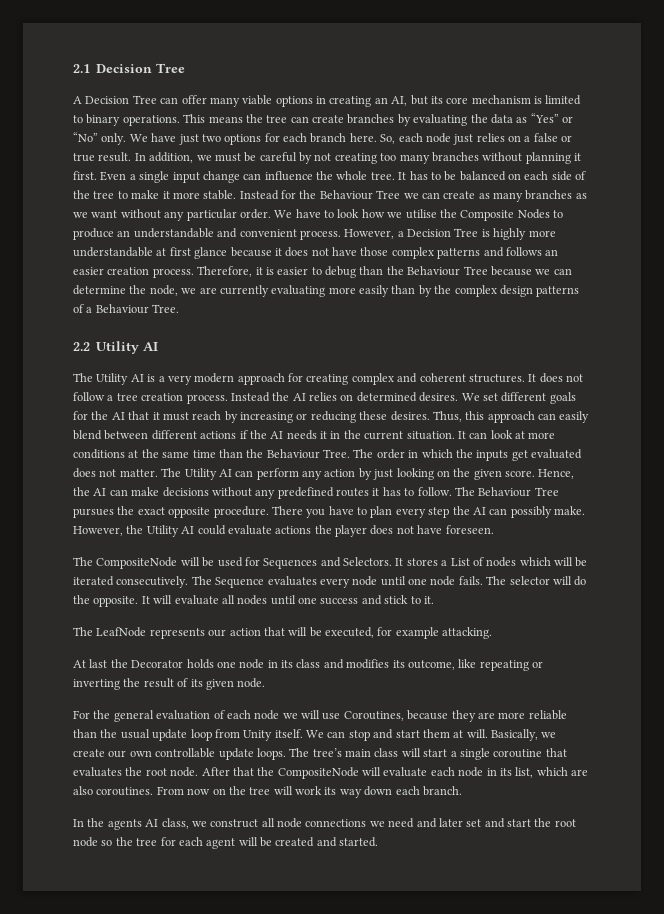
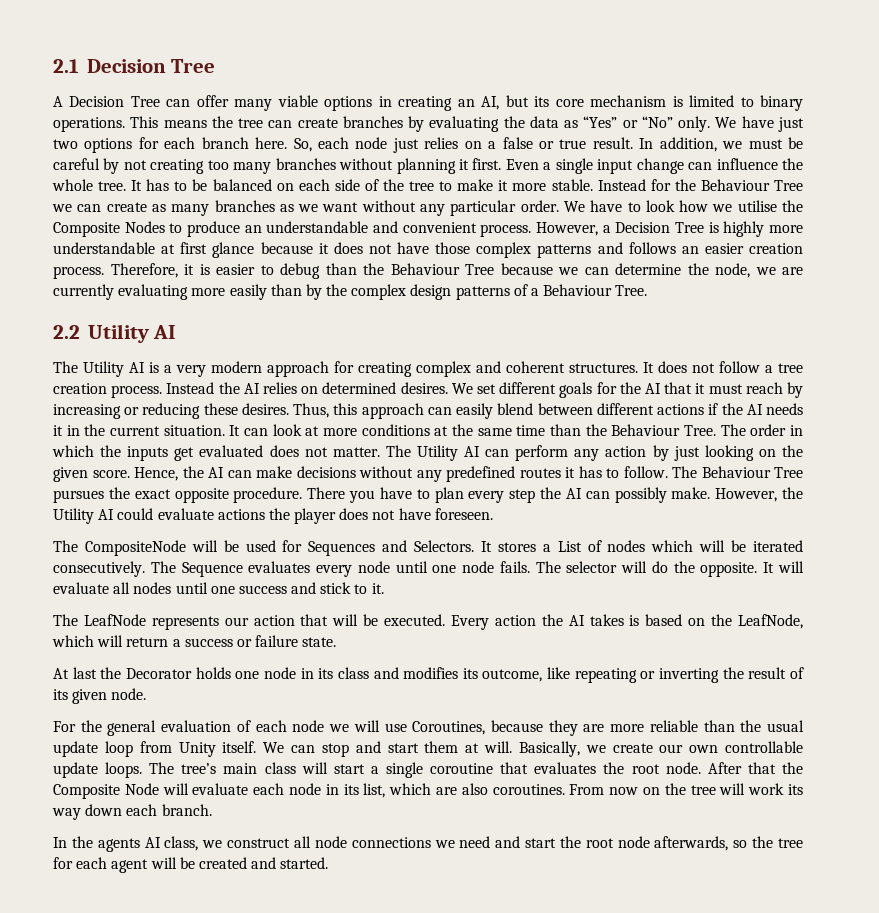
[325,627,493,639] executed, for example attacking. -> [384,614,804,630] [52,635,337,647] executed. Every action the AI takes is based on the LeafNode, which will return a success or failure state.
[277,767,359,779] CompositeNode -> [53,783,159,799] Composite Node
[438,818,505,828] later set and -> (521, 842) none
(98, 842) none -> [654,836,729,851] afterwards,

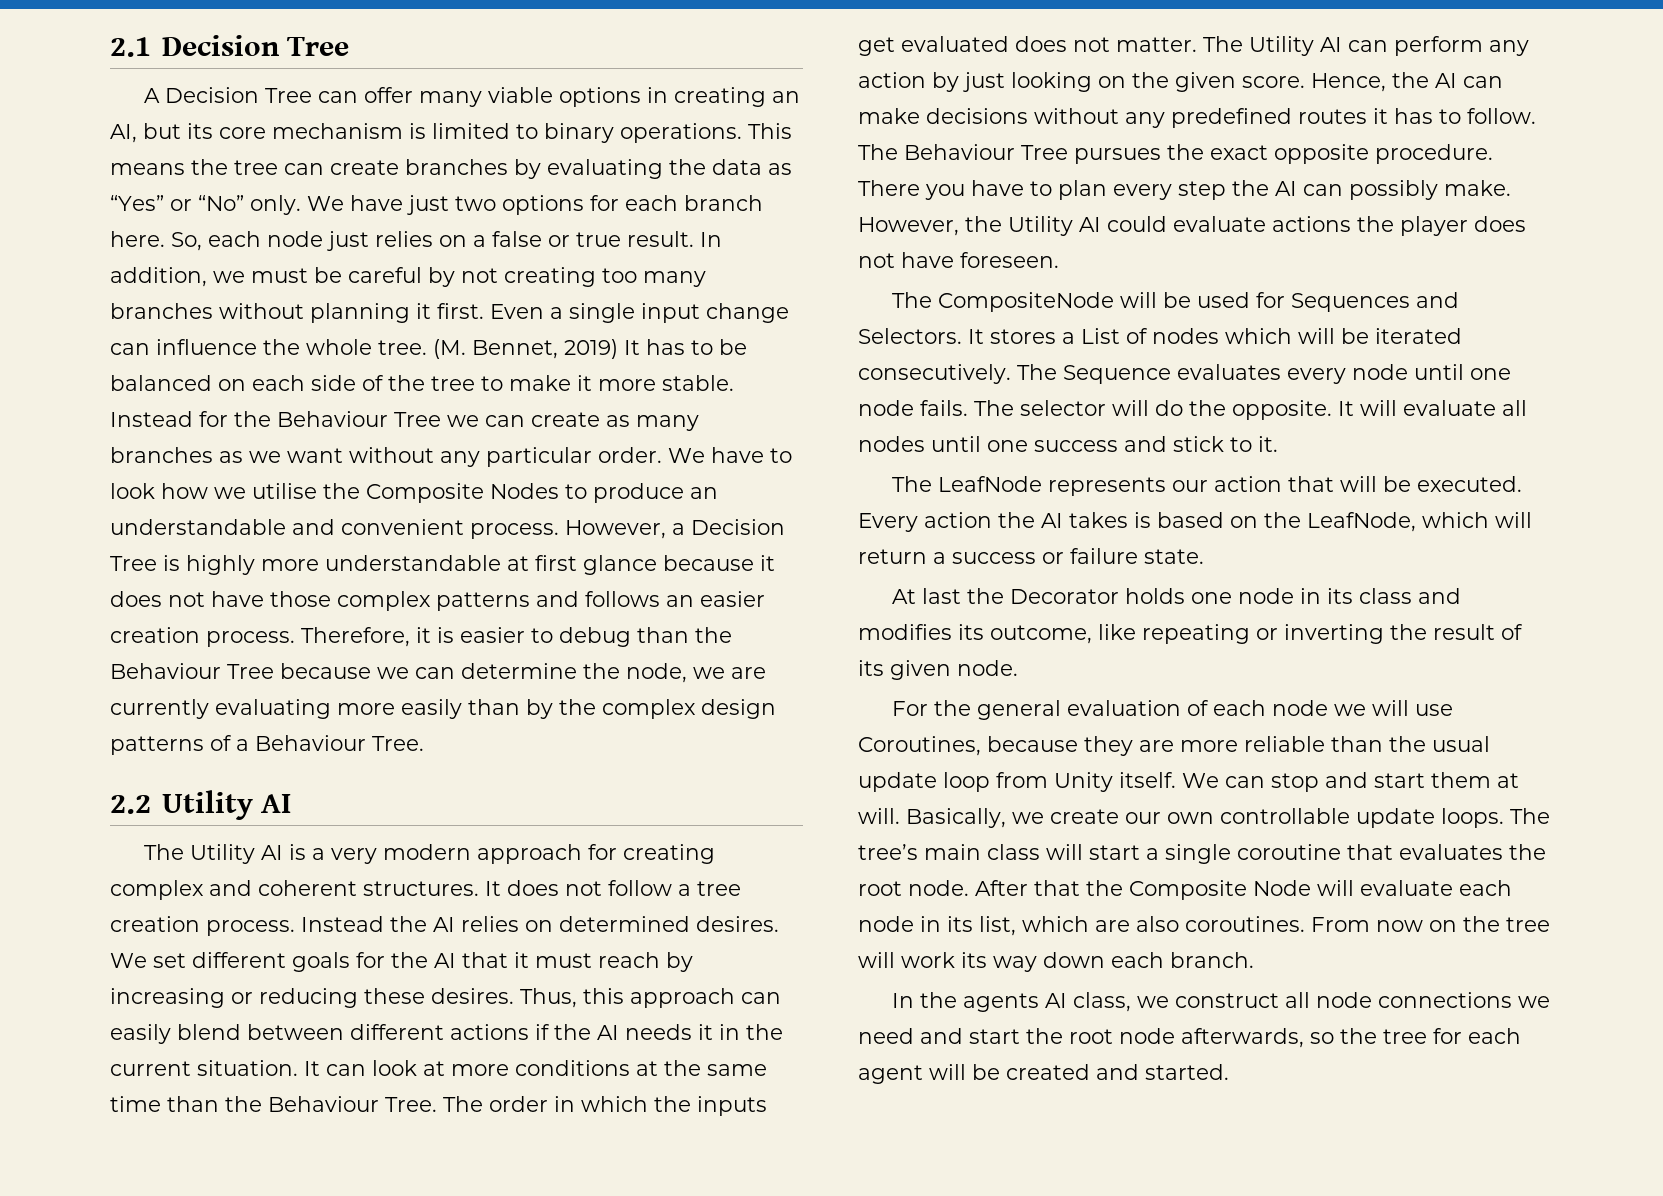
(127, 186) none -> [433,339,618,359] (M. Bennet, 2019)

